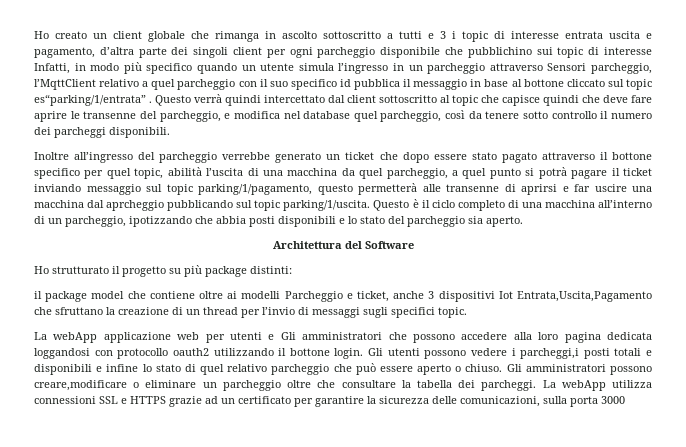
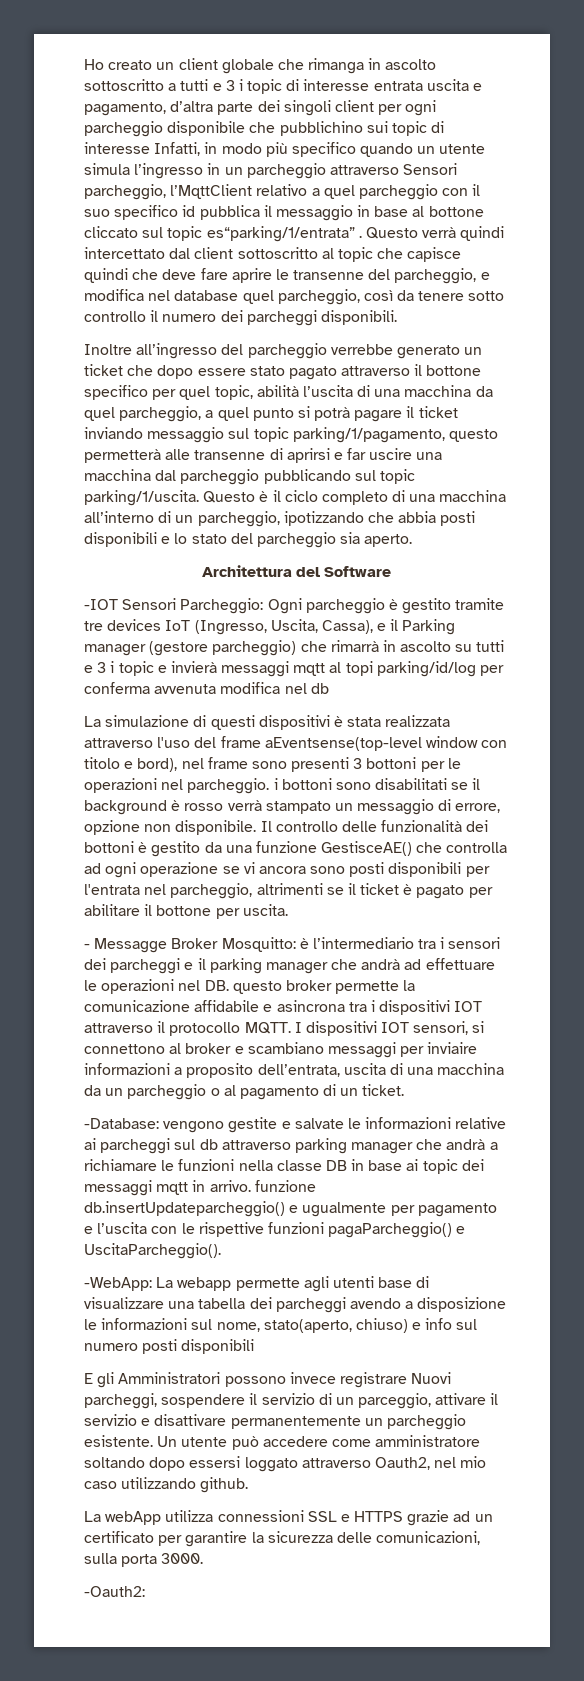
[106,200,165,211] aprcheggio -> [180,469,260,485] parcheggio
[34,265,292,277] [34,291,652,302] [34,307,467,318] [34,332,652,343] [34,348,652,359] [34,363,653,375] [34,380,537,391] Ho strutturato il progetto su più package distinti: // il package model che contiene oltre ai modelli Parcheggio e ticket, anche 3 dispositivi Iot Entrata,Uscita,Pagamento che sfruttano la creazione di un thread per l’invio di messaggi sugli specifici topic. // La webApp applicazione web per utenti e Gli amministratori che possono accedere alla loro pagina dedicata loggandosi con protocollo oauth2 utilizzando il bottone login. Gli utenti possono vedere i parcheggi,i posti totali e disponibili e infine lo stato di quel relativo parcheggio che può essere aperto o chiuso. Gli amministratori possono creare,modificare o eliminare un parcheggio oltre che consultare la tabella dei parcheggi. -> [84,598,505,614] [84,619,456,635] [84,640,505,656] [84,661,505,677] [84,682,329,694] [84,715,451,730] [84,736,508,751] [84,757,461,772] [84,778,481,794] [84,799,501,815] [84,820,489,835] [84,841,508,857] [84,862,490,878] [84,883,493,899] [84,904,288,919] [84,937,501,953] [84,958,495,974] [84,979,416,994] [84,1000,483,1015] [84,1021,485,1036] [84,1042,478,1058] [84,1063,505,1078] [84,1084,405,1100] [84,1117,507,1133] [84,1138,498,1154] [84,1159,484,1174] [84,1180,316,1196] [84,1201,497,1217] [84,1222,466,1238] [84,1243,221,1259] [84,1276,430,1292] [84,1297,507,1313] [84,1318,478,1333] [84,1339,255,1354] [84,1372,452,1388] [84,1393,499,1409] [84,1414,466,1430] [84,1435,481,1450] [84,1456,487,1472] [84,1477,249,1493] -IOT Sensori Parcheggio: Ogni parcheggio è gestito tramite tre devices IoT (Ingresso, Uscita, Cassa), e il Parking manager (gestore parcheggio) che rimarrà in ascolto su tutti e 3 i topic e invierà messaggi mqtt al topi parking/id/log per conferma avvenuta modifica nel db // La simulazione di questi dispositivi è stata realizzata attraverso l'uso del frame aEventsense(top-level window con titolo e bord), nel frame sono presenti 3 bottoni per le operazioni nel parcheggio. i bottoni sono disabilitati se il background è rosso verrà stampato un messaggio di errore, opzione non disponibile. Il controllo delle funzionalità dei bottoni è gestito da una funzione GestisceAE() che controlla ad ogni operazione se vi ancora sono posti disponibili per l'entrata nel parcheggio, altrimenti se il ticket è pagato per abilitare il bottone per uscita. // - Messagge Broker Mosquitto: è l’intermediario tra i sensori dei parcheggi e il parking manager che andrà ad effettuare le operazioni nel DB. questo broker permette la comunicazione affidabile e asincrona tra i dispositivi IOT attraverso il protocollo MQTT. I dispositivi IOT sensori, si connettono al broker e scambiano messaggi per inviaire informazioni a proposito dell’entrata, uscita di una macchina da un parcheggio o al pagamento di un ticket. // -Database: vengono gestite e salvate le informazioni relative ai parcheggi sul db attraverso parking manager che andrà a richiamare le funzioni nella classe DB in base ai topic dei messaggi mqtt in arrivo. funzione db.insertUpdateparcheggio() e ugualmente per pagamento e l’uscita con le rispettive funzioni pagaParcheggio() e UscitaParcheggio(). // -WebApp: La webapp permette agli utenti base di visualizzare una tabella dei parcheggi avendo a disposizione le informazioni sul nome, stato(aperto, chiuso) e info sul numero posti disponibili // E gli Amministratori possono invece registrare Nuovi parcheggi, sospendere il servizio di un parceggio, attivare il servizio e disattivare permanentemente un parcheggio esistente. Un utente può accedere come amministratore soltando dopo essersi loggato attraverso Oauth2, nel mio caso utilizzando github. //
[601,396,625,404] 3000 -> [161,1553,204,1564] [84,1586,145,1597] 3000. // -Oauth2:

